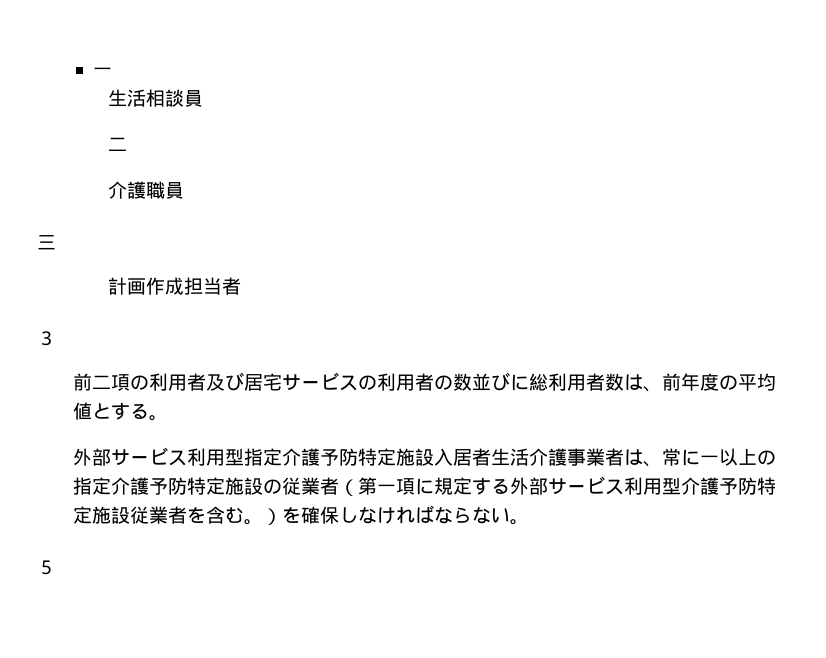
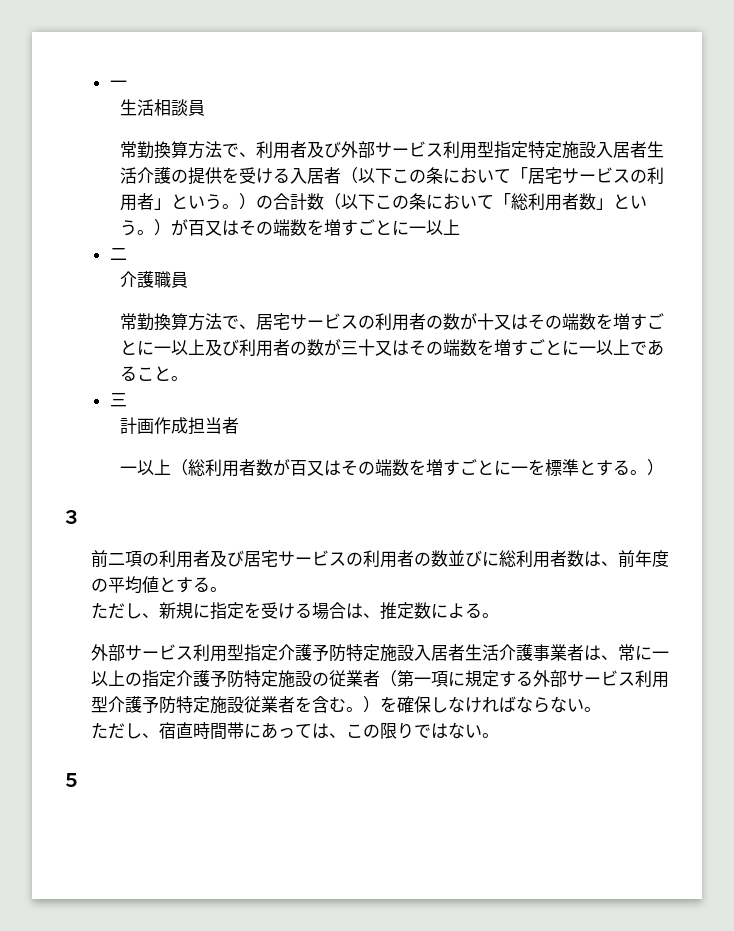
[108,137,128,151] [108,181,185,199] [37,235,56,250] [108,277,242,295] 二 // 介護職員 // 三 // 計画作成担当者 -> [119,141,664,159] [119,167,664,185] [119,193,647,211] [119,219,460,236] [109,248,127,260] [119,271,188,288] [119,313,664,331] [119,339,664,357] [119,366,188,381] [109,393,127,407] [119,417,239,434] [119,459,664,477] 常勤換算方法で、利用者及び外部サービス利用型指定特定施設入居者生活介護の提供を受ける入居者（以下この条において「居宅サービスの利用者」という。）の合計数（以下この条において「総利用者数」という。）が百又はその端数を増すごとに一以上 // 二 // 介護職員 // 常勤換算方法で、居宅サービスの利用者の数が十又はその端数を増すごとに一以上及び利用者の数が三十又はその端数を増すごとに一以上であること。 // 三 // 計画作成担当者 // 一以上（総利用者数が百又はその端数を増すごとに一を標準とする。）
(168, 418) none -> [90,602,499,620] // ただし、新規に指定を受ける場合は、推定数による。
(529, 522) none -> [90,722,499,740] // ただし、宿直時間帯にあっては、この限りではない。

